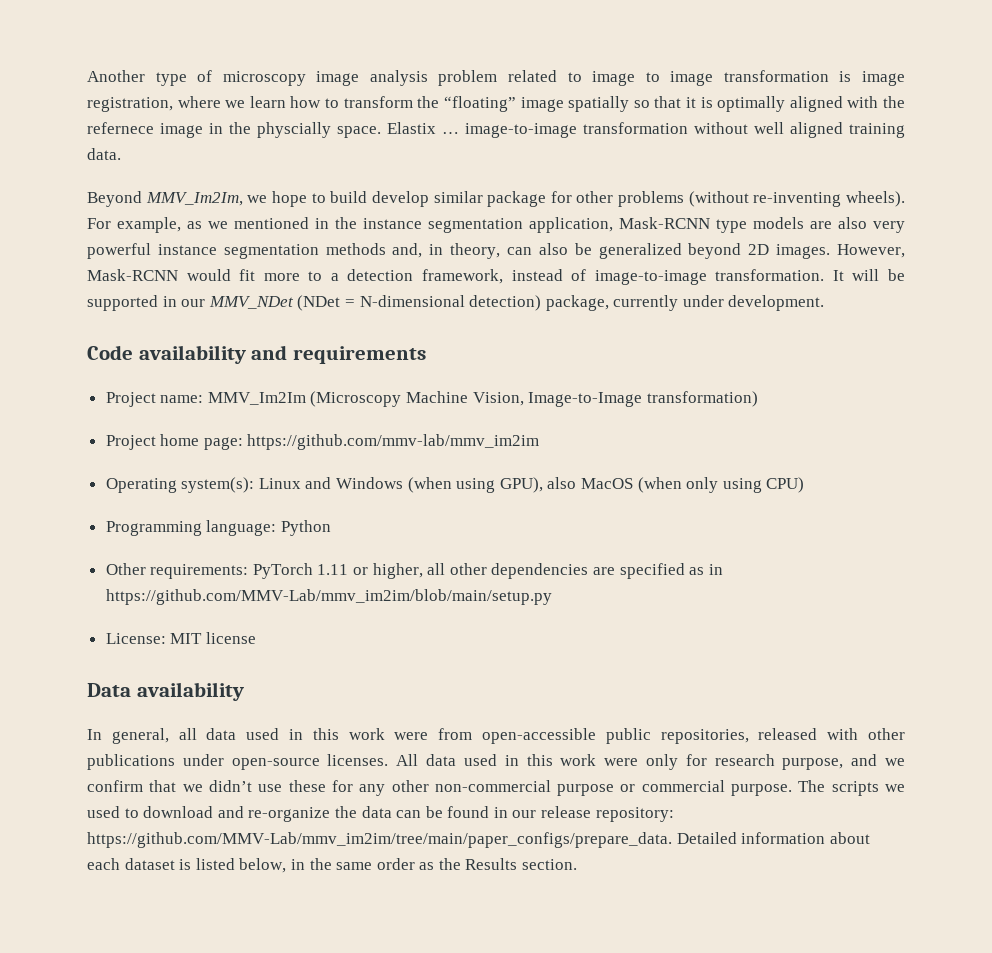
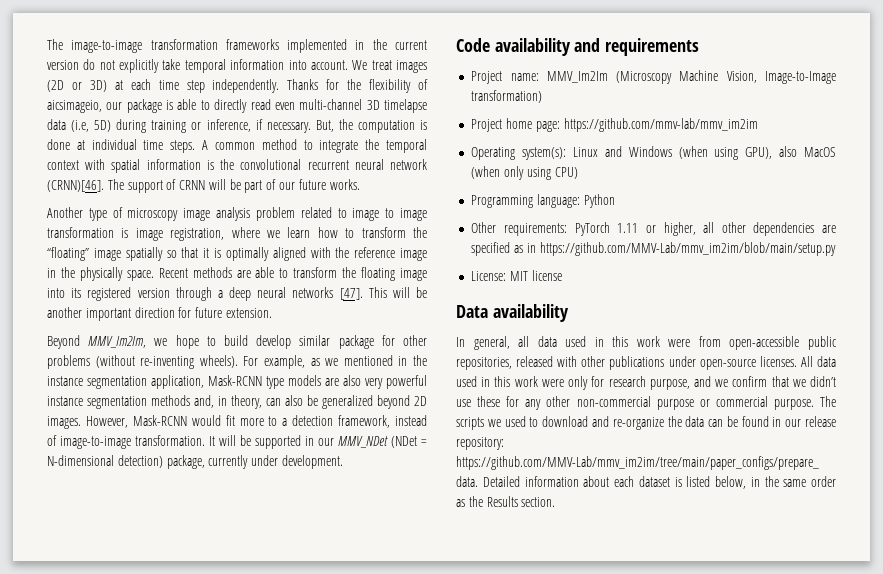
(87, 76) none -> [47,39,427,53] [47,59,428,73] [47,79,429,93] [47,99,428,113] [47,119,427,133] [47,139,427,153] [47,159,428,173] [47,179,360,193] The image-to-image transformation frameworks implemented in the current version do not explicitly take temporal information into account. We treat images (2D or 3D) at each time step independently. Thanks for the flexibility of aicsimageio, our package is able to directly read even multi-channel 3D timelapse data (i.e, 5D) during training or inference, if necessary. But, the computation is done at individual time steps. A common method to integrate the temporal context with spatial information is the convolutional recurrent neural network (CRNN)[46]. The support of CRNN will be part of our future works. //
[87,122,154,134] refernece -> [354,247,396,258] reference
[257,122,905,138] [87,148,121,160] physcially space. Elastix … image-to-image transformation without well aligned training data. -> [79,267,428,281] [47,287,427,301] [47,307,272,321] physically space. Recent methods are able to transform the floating image into its registered version through a deep neural networks [47]. This will be another important direction for future extension.

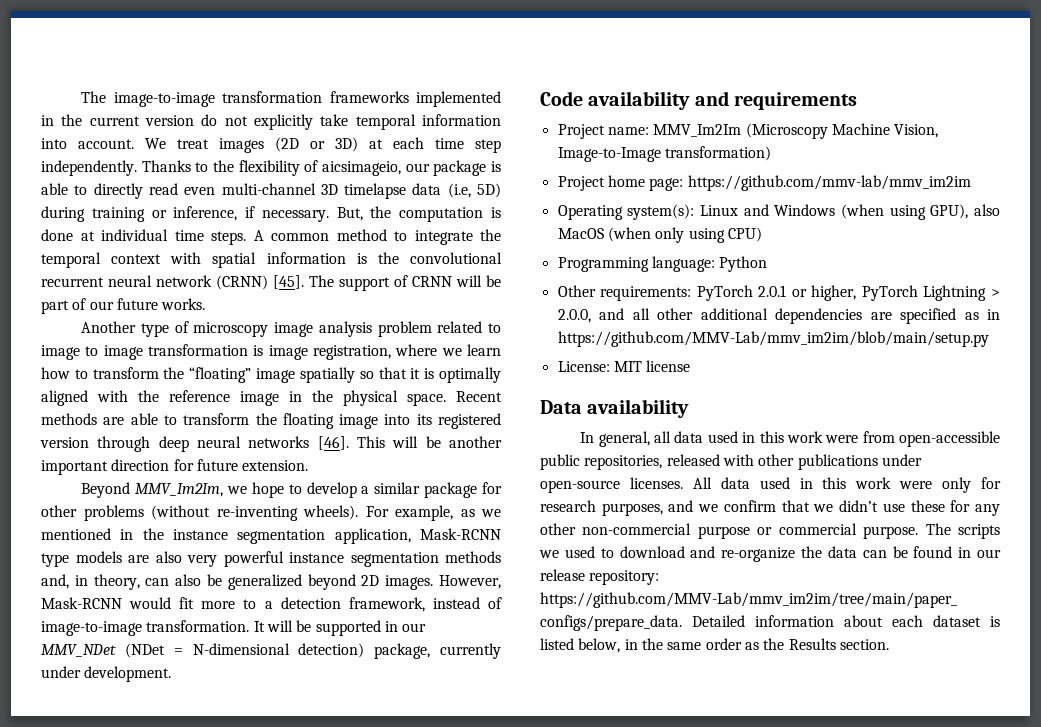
[326,79,340,90] for -> [195,162,209,172] to
[47,180,104,192] (CRNN)[46]. -> [216,275,304,290] (CRNN) [45].
[79,267,123,281] physically -> [343,390,398,406] physical
[217,290,223,298] a -> (151, 444) none
[339,288,363,300] [47]. -> [317,436,349,450] [46].
[223,335,292,349] build develop -> [306,482,370,498] develop a
[617,223,639,233] 1.11 -> [758,285,787,297] 2.0.1
(696, 229) none -> [861,285,1000,301] [557,308,625,323] PyTorch Lightning > 2.0.0, and
(746, 227) none -> [700,308,768,320] additional
[649,379,690,390] purpose, -> [601,503,663,516] purposes,

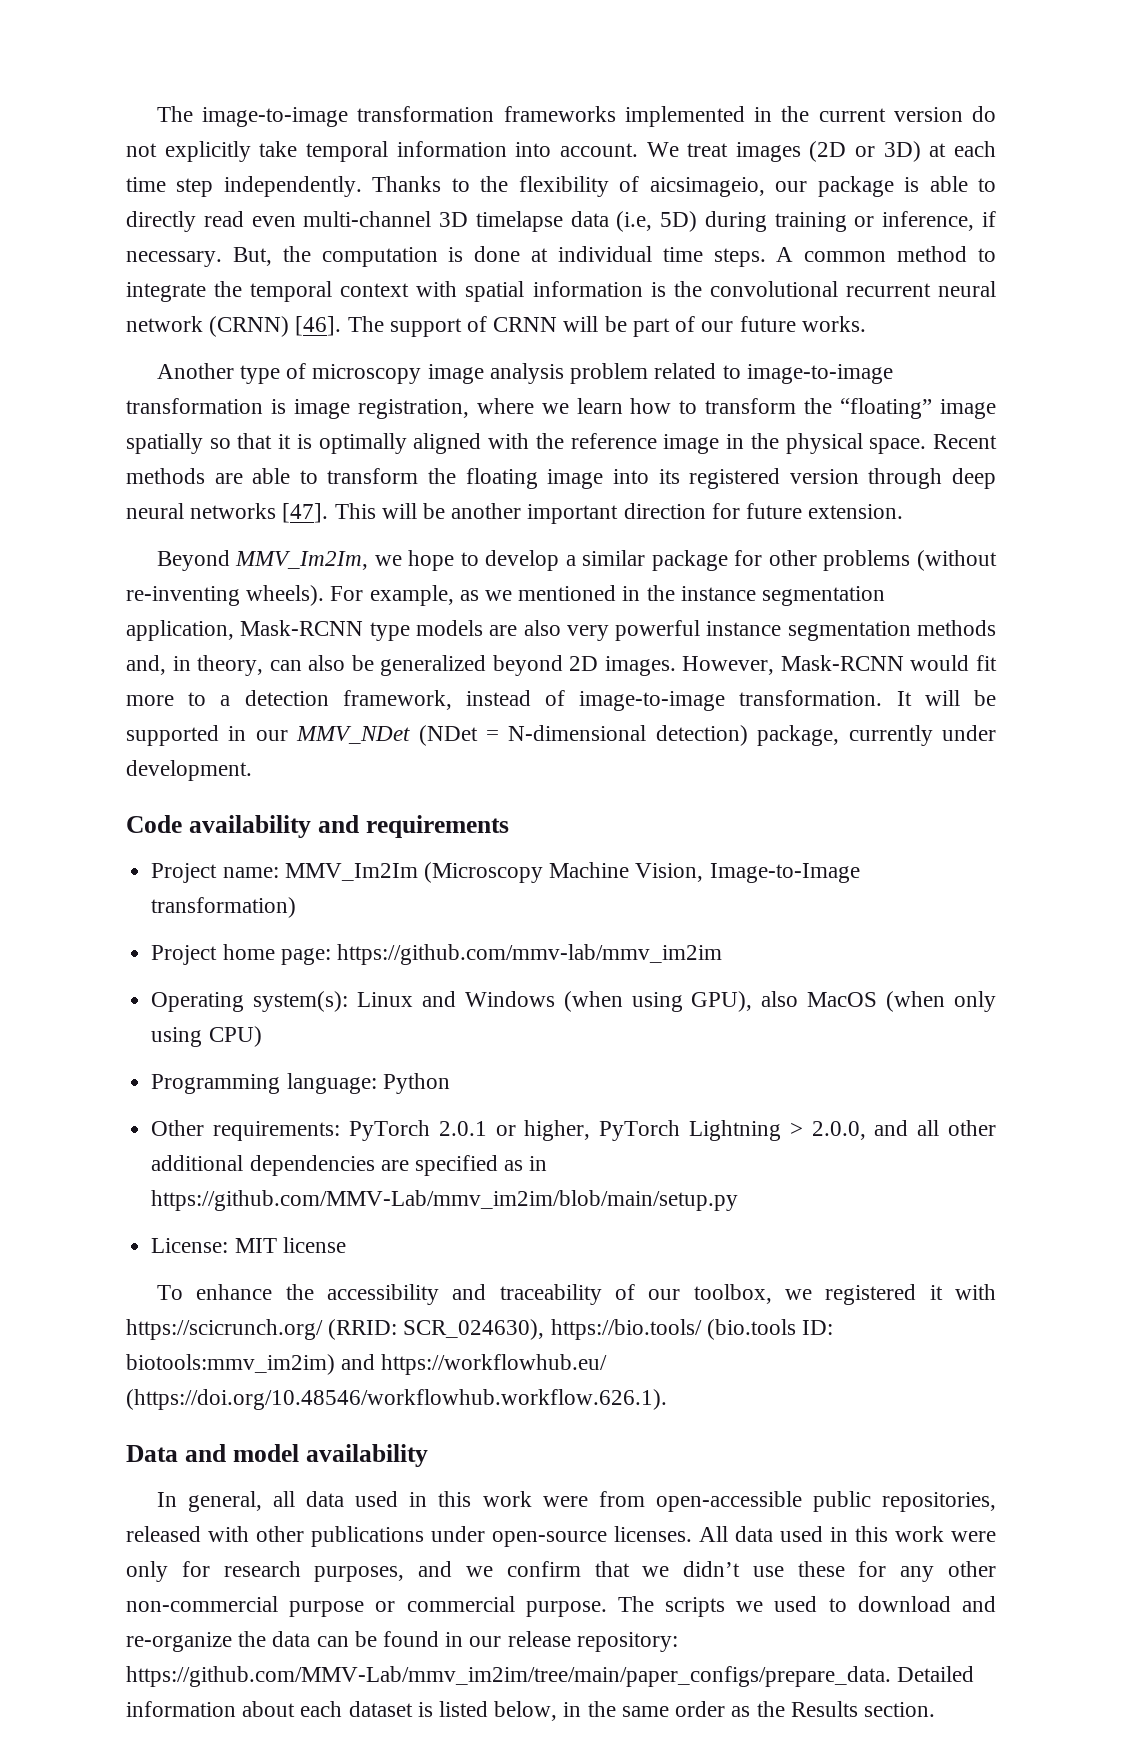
[273,275,304,289] [45]. -> [295,316,342,336] [46].
[41,345,143,360] image to image -> [746,364,893,384] image-to-image
[317,436,349,450] [46]. -> [282,503,329,523] [47].
(691, 366) none -> [156,1284,996,1305] [126,1319,834,1340] [126,1354,608,1375] [126,1389,667,1410] // To enhance the accessibility and traceability of our toolbox, we registered it with https://scicrunch.org/ (RRID: SCR_024630), https://bio.tools/ (bio.tools ID: biotools:mmv_im2im) and https://workflowhub.eu/ (https://doi.org/10.48546/workflowhub.workflow.626.1).
(582, 407) none -> [184,1444,299,1462] and model

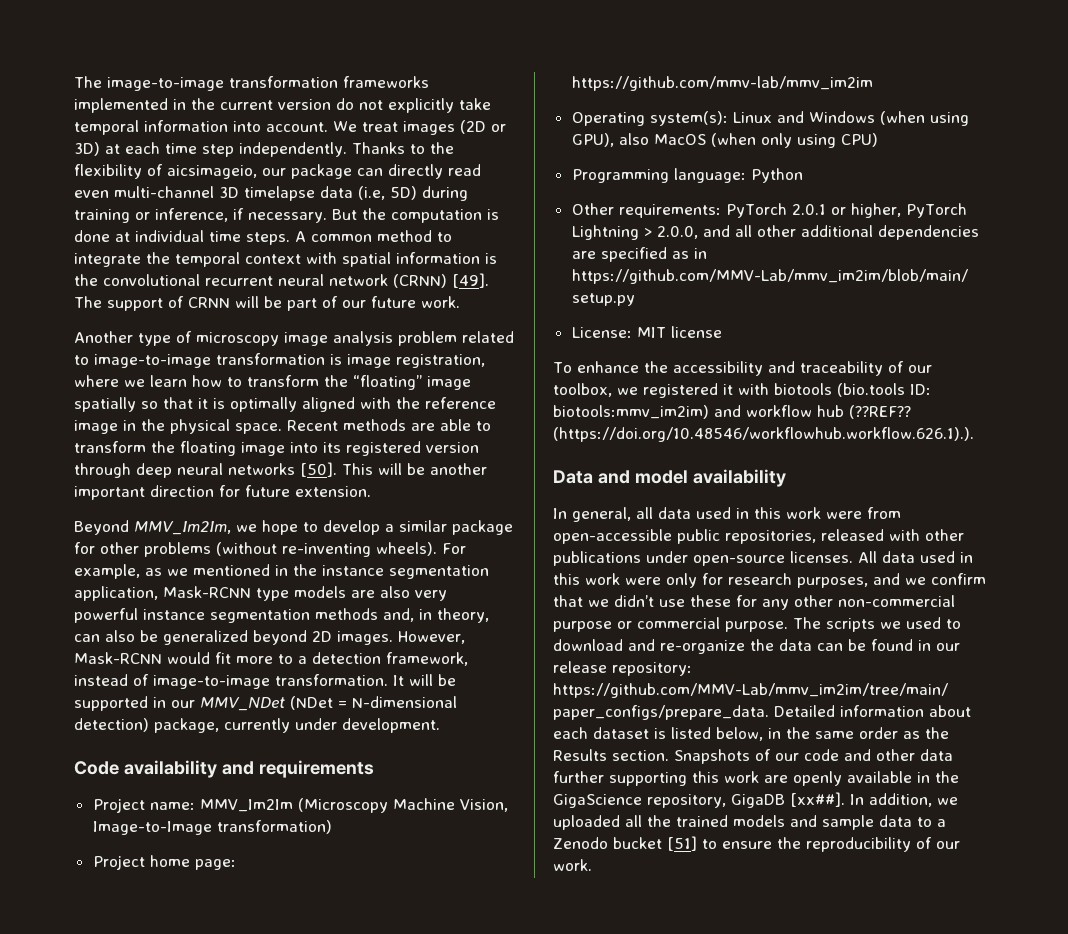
[904,176,996,192] is able to -> [357,168,383,176] can
[232,247,272,266] But, -> [332,209,357,220] But
[295,316,342,336] [46]. -> [452,273,489,288] [49].
[801,316,866,332] works. -> [421,296,460,308] work.
[282,503,329,523] [47]. -> [300,462,337,477] [50].
[126,1319,834,1340] [126,1354,608,1375] [126,1389,667,1410] https://scicrunch.org/ (RRID: SCR_024630), https://bio.tools/ (bio.tools ID: biotools:mmv_im2im) and https://workflowhub.eu/ (https://doi.org/10.48546/workflowhub.workflow.626.1). -> [774,383,931,397] [553,405,911,419] [553,427,974,442] biotools (bio.tools ID: biotools:mmv_im2im) and workflow hub (??REF?? (https://doi.org/10.48546/workflowhub.workflow.626.1).).
(935, 1709) none -> [674,749,953,764] [553,771,959,786] [553,792,958,808] [553,815,946,830] [553,836,960,852] [553,859,592,871] Snapshots of our code and other data further supporting this work are openly available in the GigaScience repository, GigaDB [xx##]. In addition, we uploaded all the trained models and sample data to a Zenodo bucket [51] to ensure the reproducibility of our work.

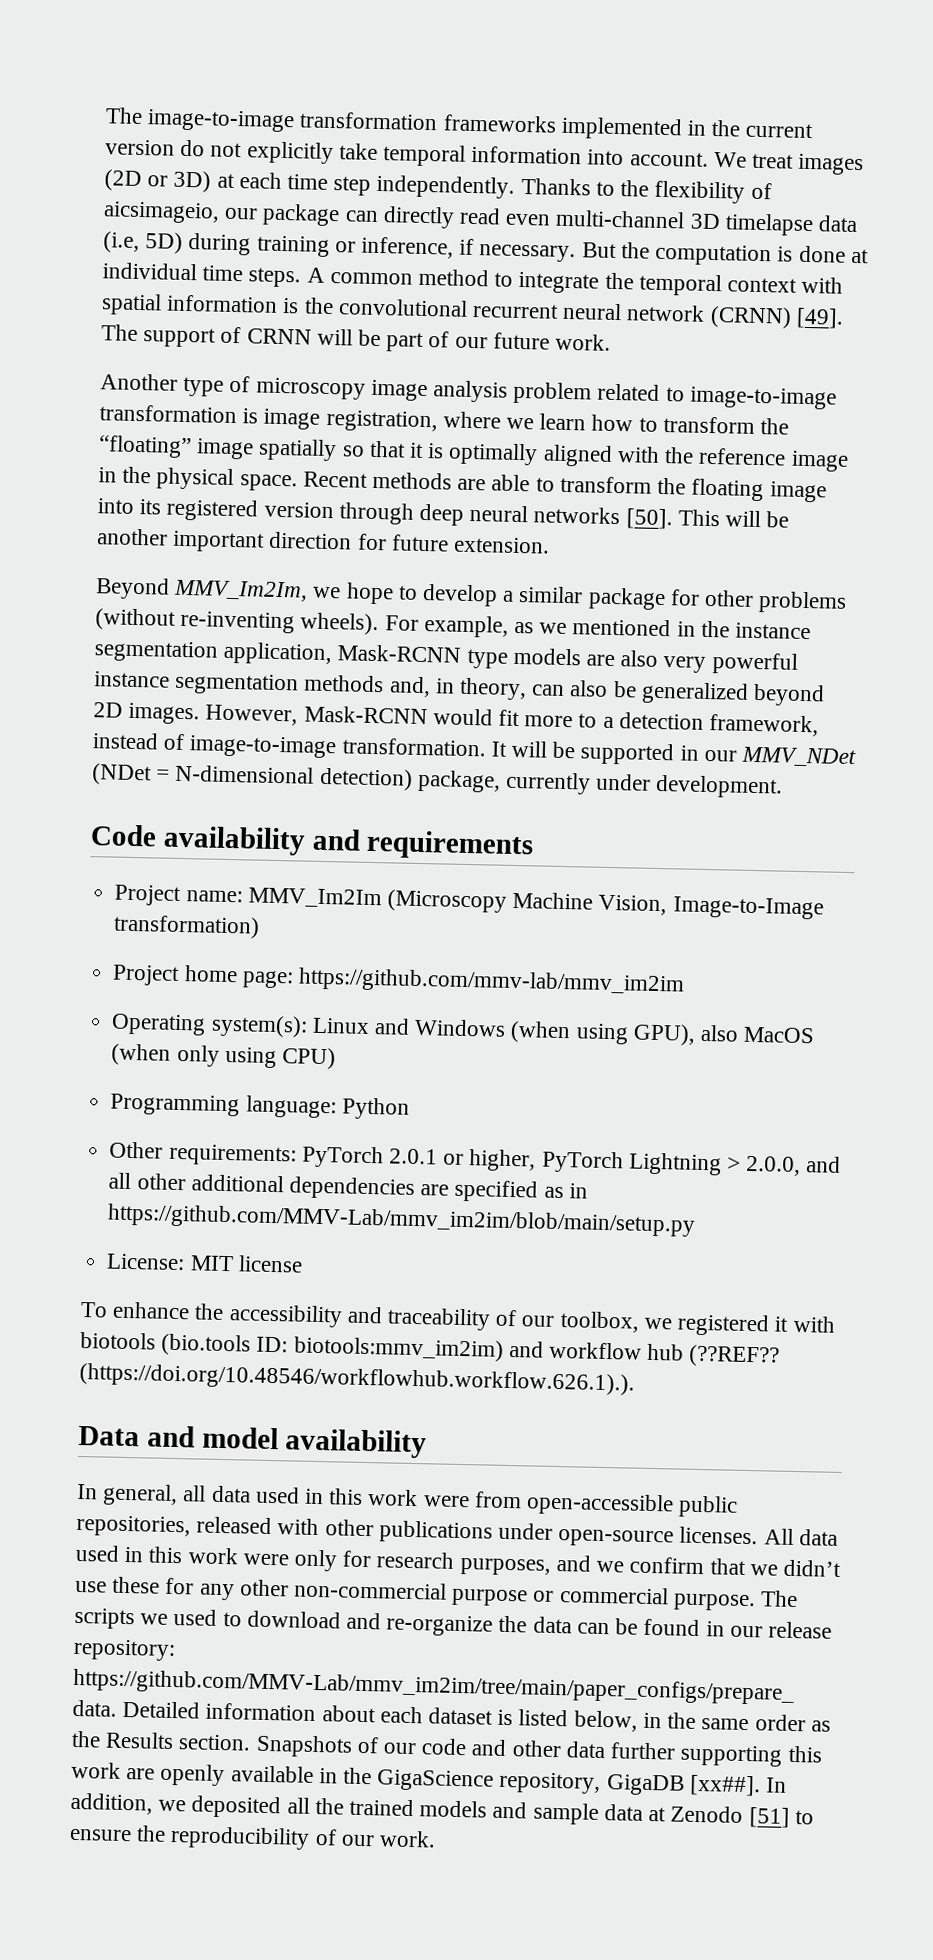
[553,815,620,830] uploaded -> [191,1795,282,1819] deposited
[917,817,946,827] [553,837,662,849] to a Zenodo bucket -> [648,1805,744,1823] at Zenodo

